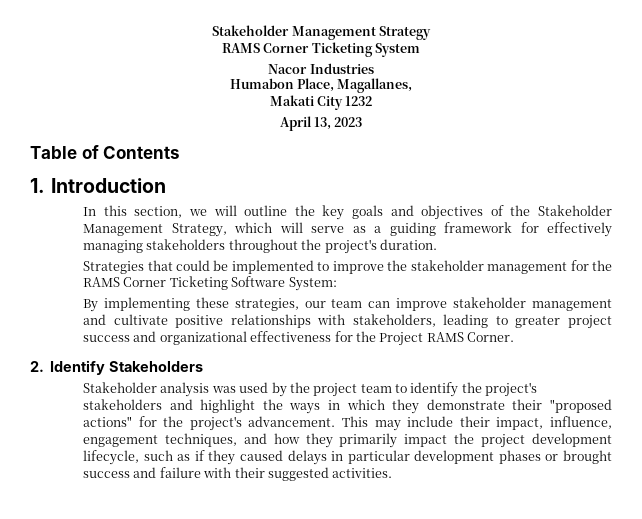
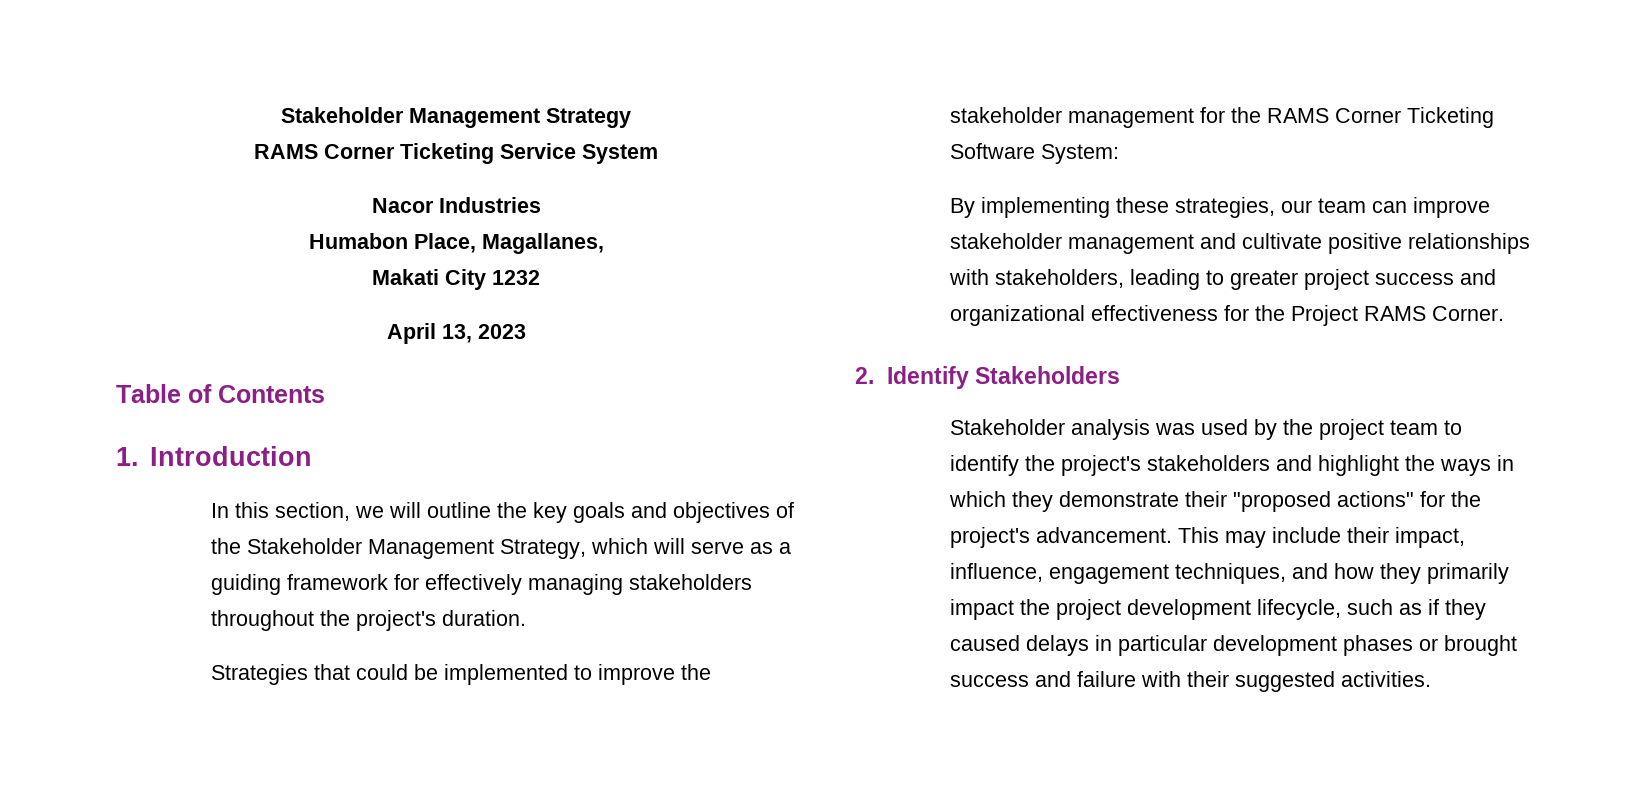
(373, 49) none -> [500,143,576,159] Service

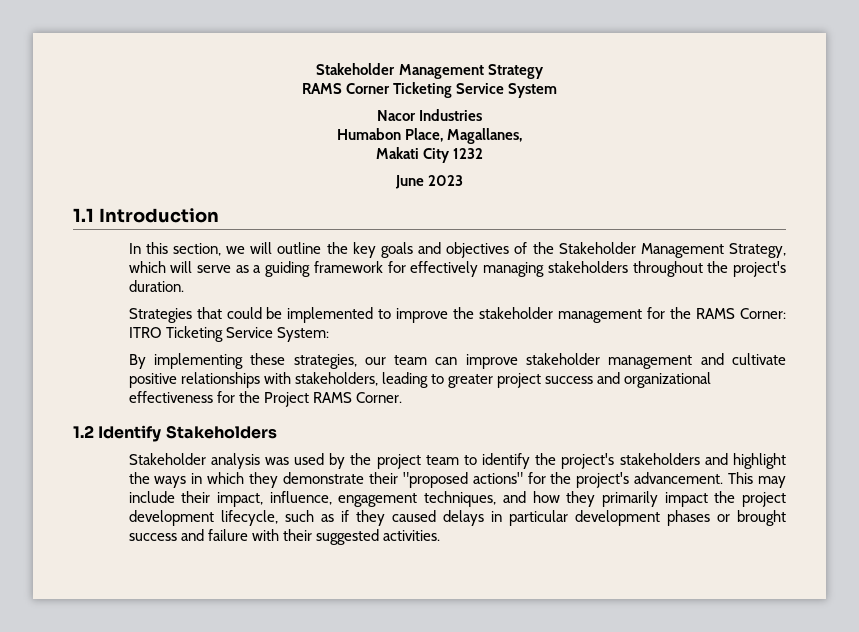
[386,323,472,344] April 13, -> [394,175,424,189] June
[116,384,325,403] [116,447,139,466] Table of Contents // 1. -> [73,208,94,222] 1.1
[1335,107,1495,128] [950,143,1036,159] Corner Ticketing Software -> [740,308,787,319] [128,326,273,342] Corner: ITRO Ticketing Service
[855,367,874,384] 2. -> [73,425,94,438] 1.2

